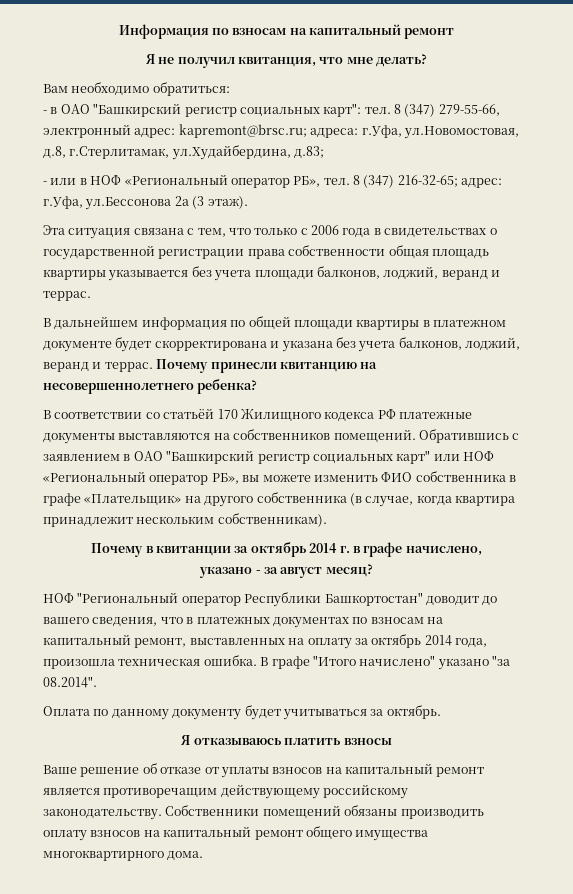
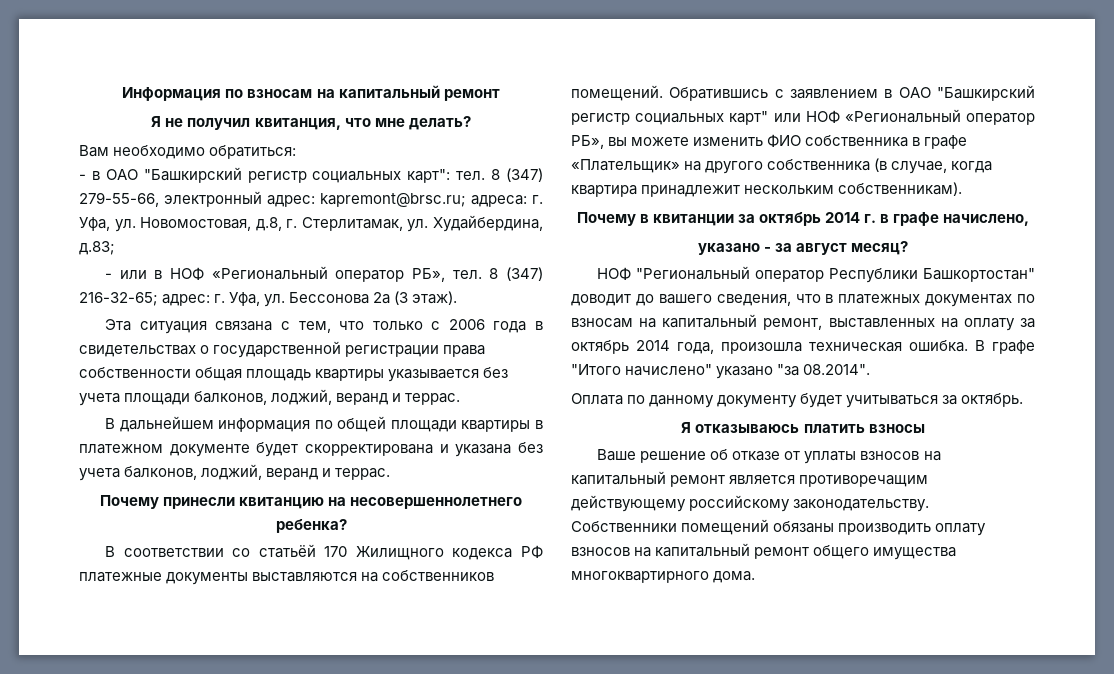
[361,125,519,139] [43,145,291,160] г.Уфа, ул.Новомостовая, д.8, г.Стерлитамак, ул.Худайбердина, -> [532,195,543,204] [79,215,543,232] г. Уфа, ул. Новомостовая, д.8, г. Стерлитамак, ул. Худайбердина,
[43,196,172,210] г.Уфа, ул.Бессонова -> [214,292,370,307] г. Уфа, ул. Бессонова
(153, 367) none -> (391, 474) //

